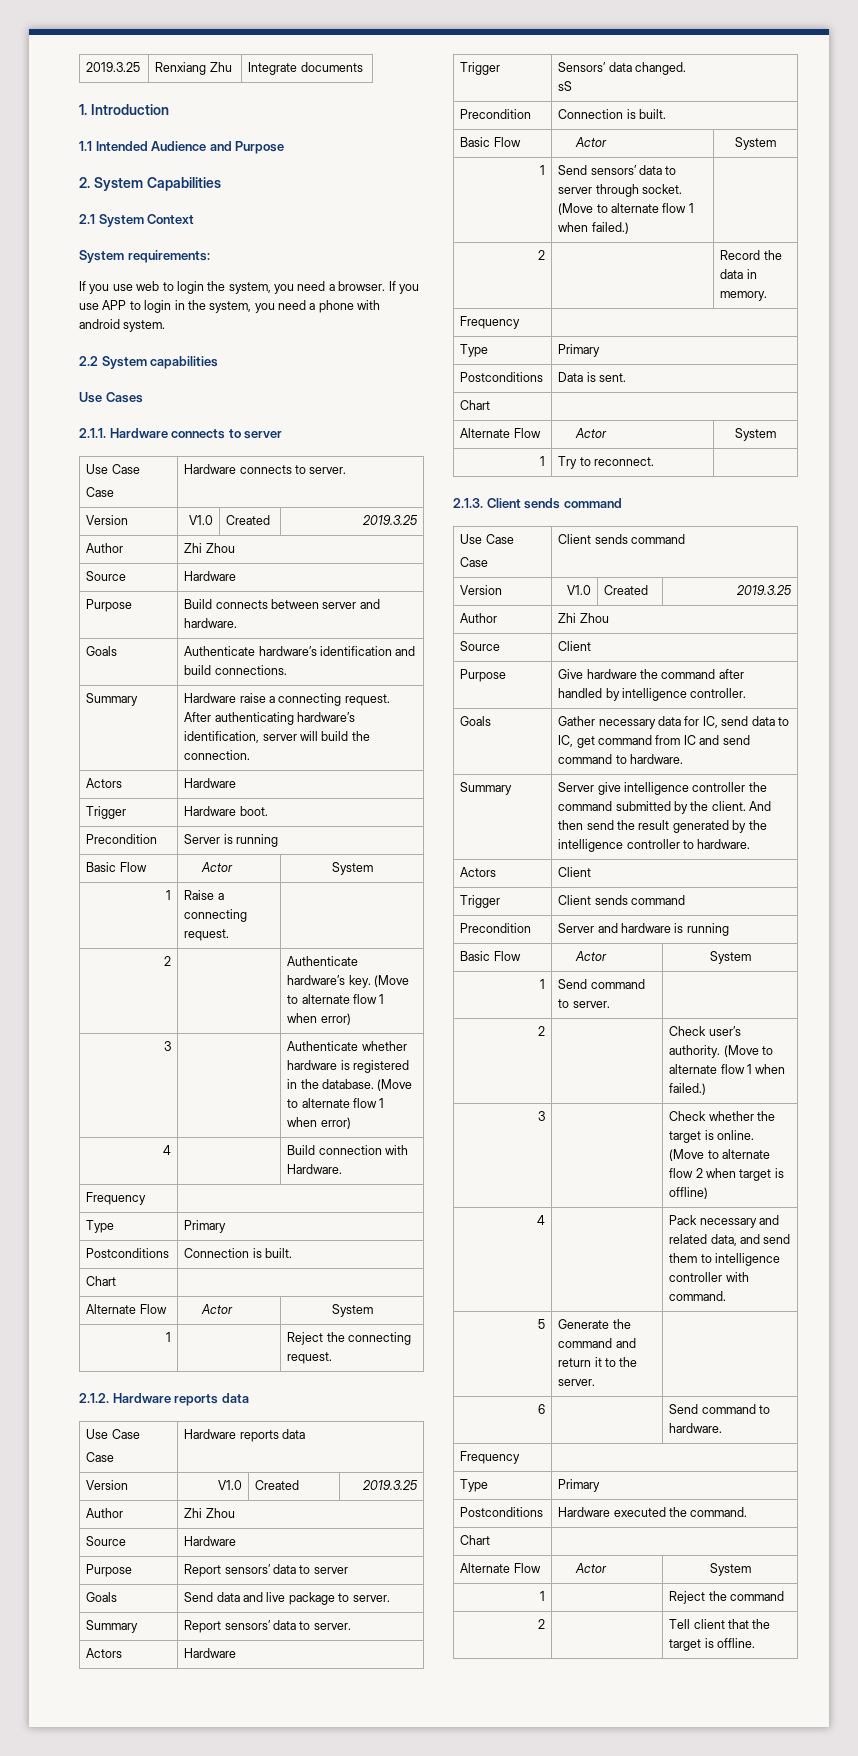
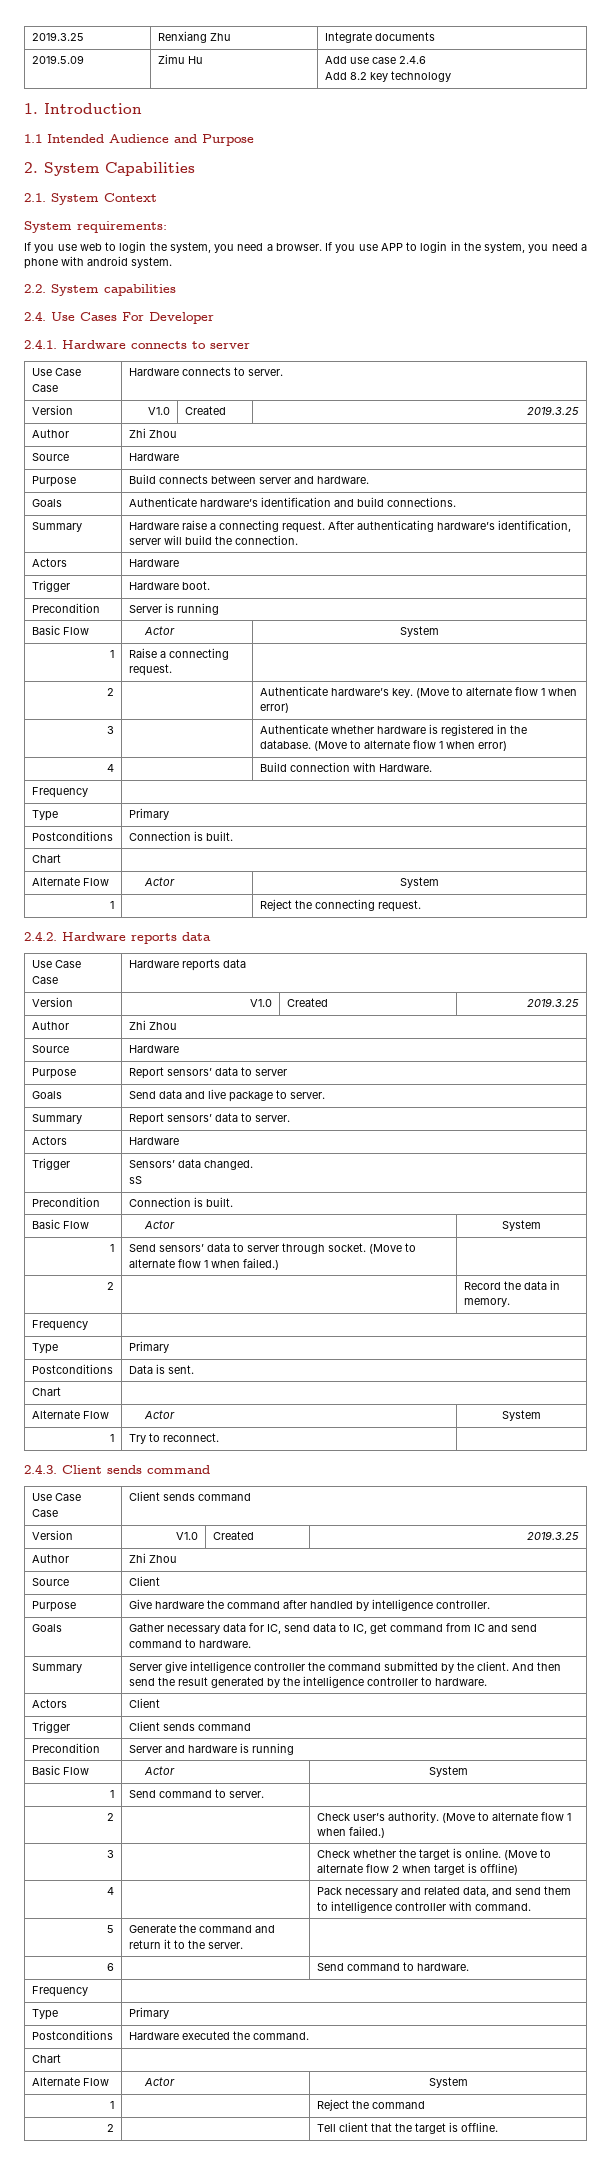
(363, 67) none -> [31,55,84,64] [157,54,203,64] [324,56,426,64] [324,71,451,82] // 2019.5.09 | Zimu Hu | Add use case 2.4.6 // Add 8.2 key technology
[79,214,95,224] 2.1 -> [24,193,46,202] 2.1.
[79,356,98,366] 2.2 -> [24,284,46,293] 2.2.
(219, 362) none -> [24,311,46,321] 2.4.
[79,428,106,438] // 2.1.1. -> [122,312,214,324] [24,339,57,349] For Developer // 2.4.1.
[79,1393,109,1403] 2.1.2. -> [24,931,57,941] 2.4.2.
[453,498,483,508] 2.1.3. -> [24,1464,57,1474] 2.4.3.

